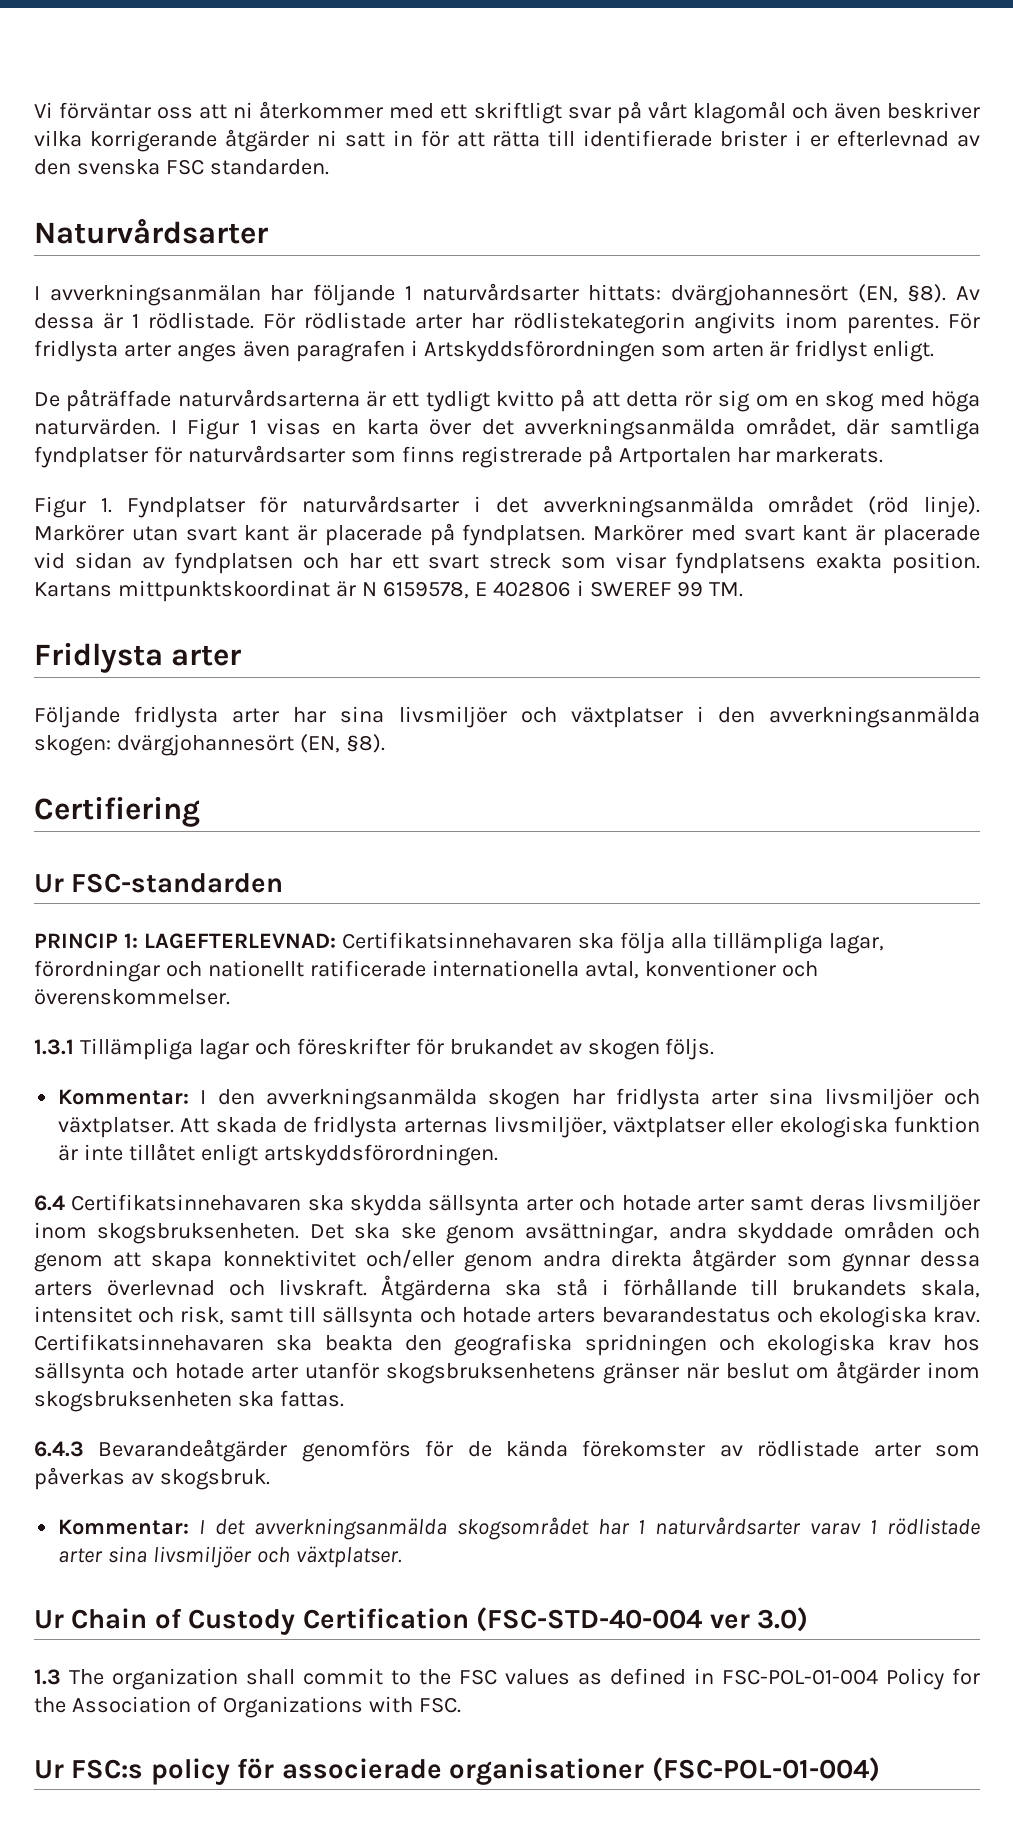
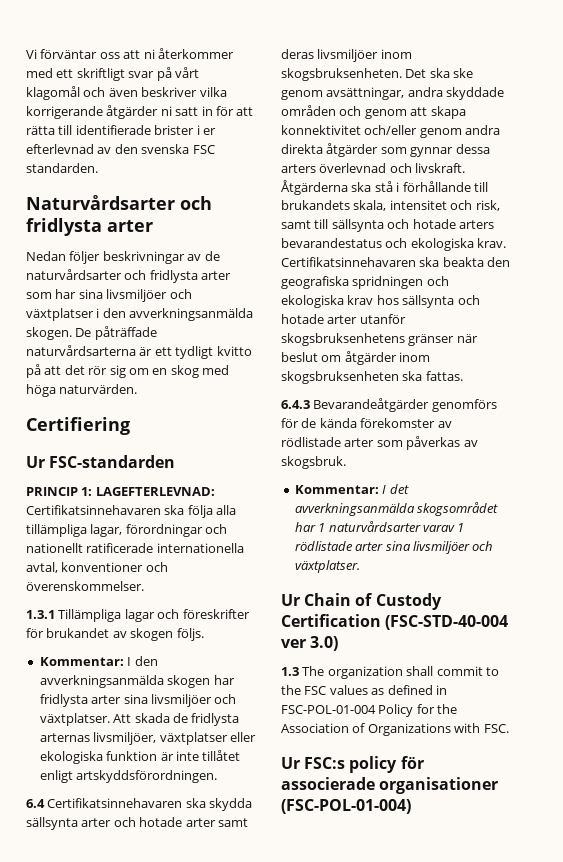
[34,283,981,306] [34,312,980,334] [34,340,935,362] // I avverkningsanmälan har följande 1 naturvårdsarter hittats: dvärgjohannesört (EN, §8). Av dessa är 1 rödlistade. För rödlistade arter har rödlistekategorin angivits inom parentes. För fridlysta arter anges även paragrafen i Artskyddsförordningen som arten är fridlyst enligt. // -> [180,196,212,210] [26,218,153,236] [26,251,220,264] [26,269,232,283] [26,289,192,302] [26,308,254,321] [26,327,72,340] och fridlysta arter // Nedan följer beskrivningar av de naturvårdsarter och fridlysta arter som har sina livsmiljöer och växtplatser i den avverkningsanmälda skogen.
[625,391,678,407] detta -> [64,365,85,375] det
[170,417,981,440] [34,445,884,468] [34,495,980,518] [34,523,980,546] [34,552,980,574] [34,580,744,602] [34,642,242,673] [34,706,981,728] [34,734,385,756] I Figur 1 visas en karta över det avverkningsanmälda området, där samtliga fyndplatser för naturvårdsarter som finns registrerade på Artportalen har markerats. // Figur 1. Fyndplatser för naturvårdsarter i det avverkningsanmälda området (röd linje). Markörer utan svart kant är placerade på fyndplatsen. Markörer med svart kant är placerade vid sidan av fyndplatsen och har ett svart streck som visar fyndplatsens exakta position. Kartans mittpunktskoordinat är N 6159578, E 402806 i SWEREF 99 TM. // Fridlysta arter // Följande fridlysta arter har sina livsmiljöer och växtplatser i den avverkningsanmälda skogen: dvärgjohannesört (EN, §8). -> (138, 389) none

